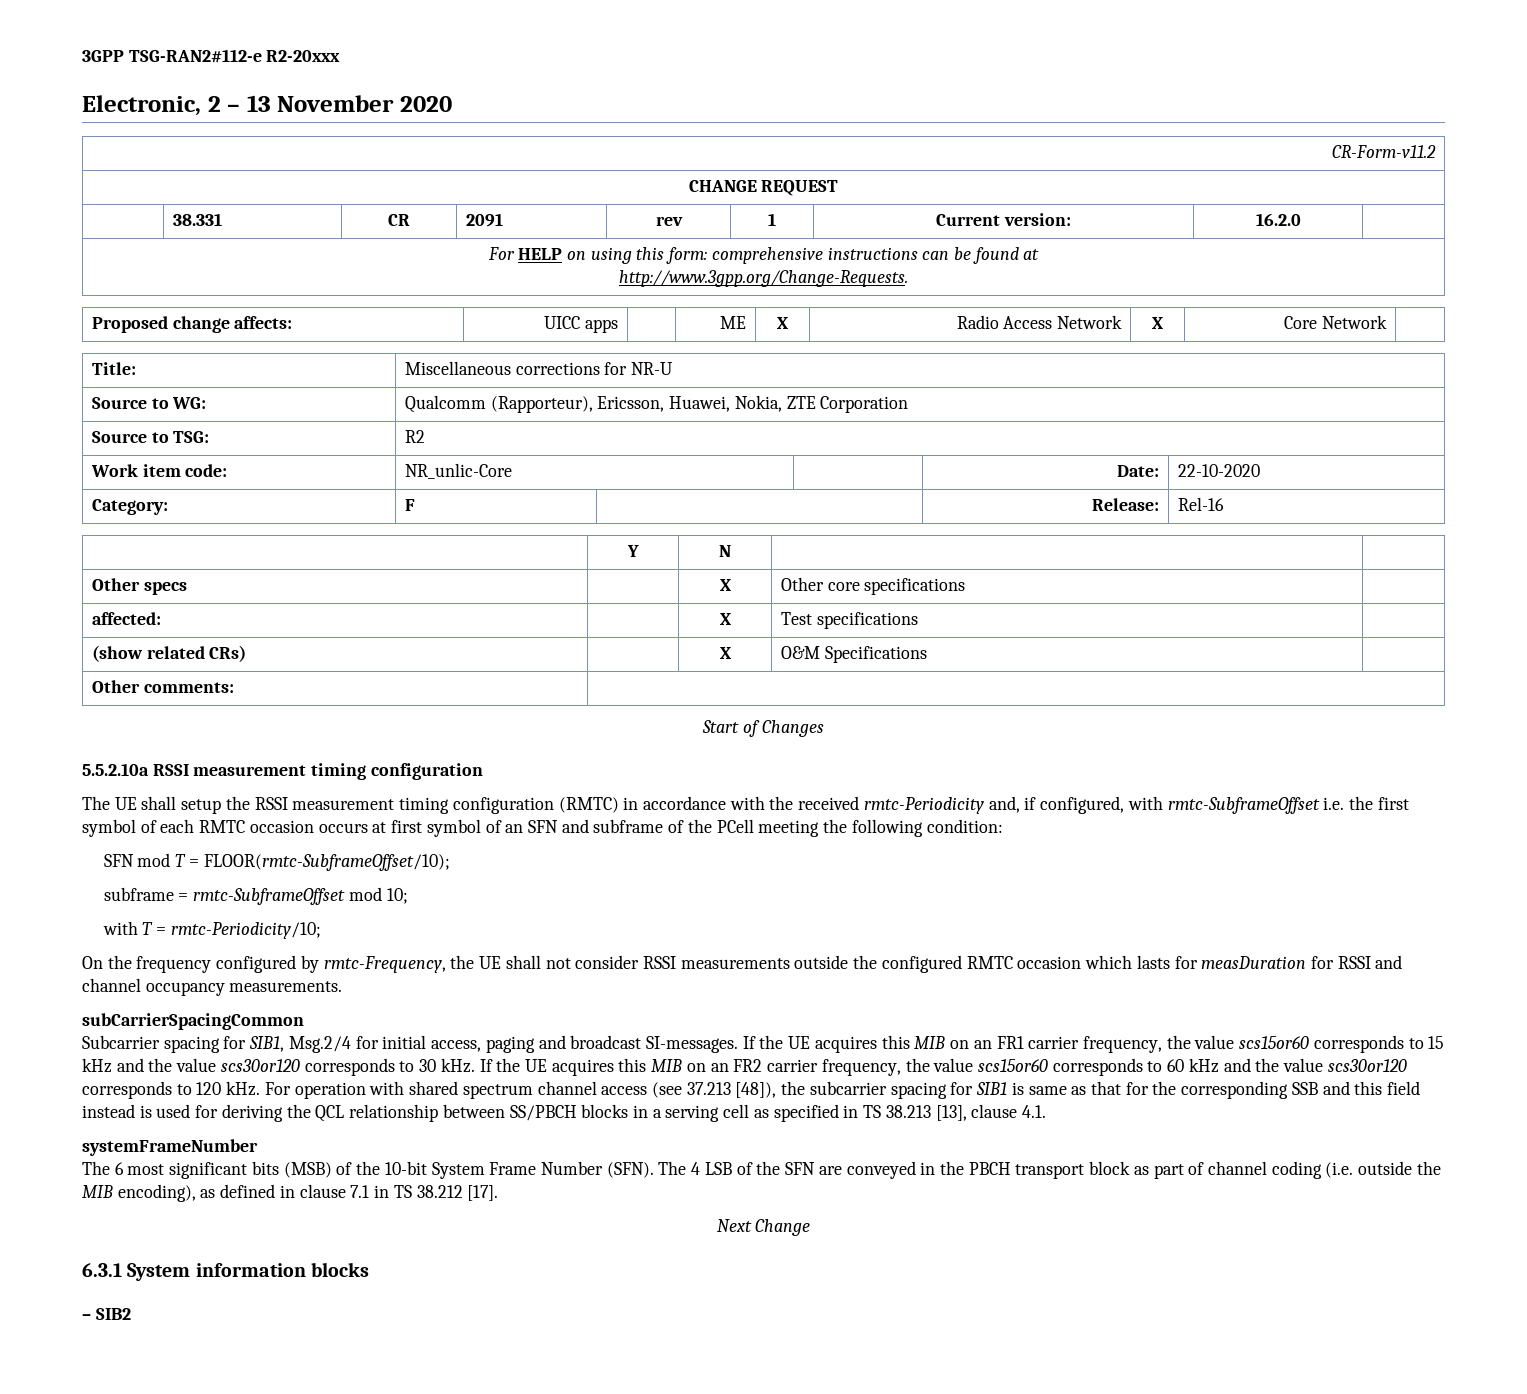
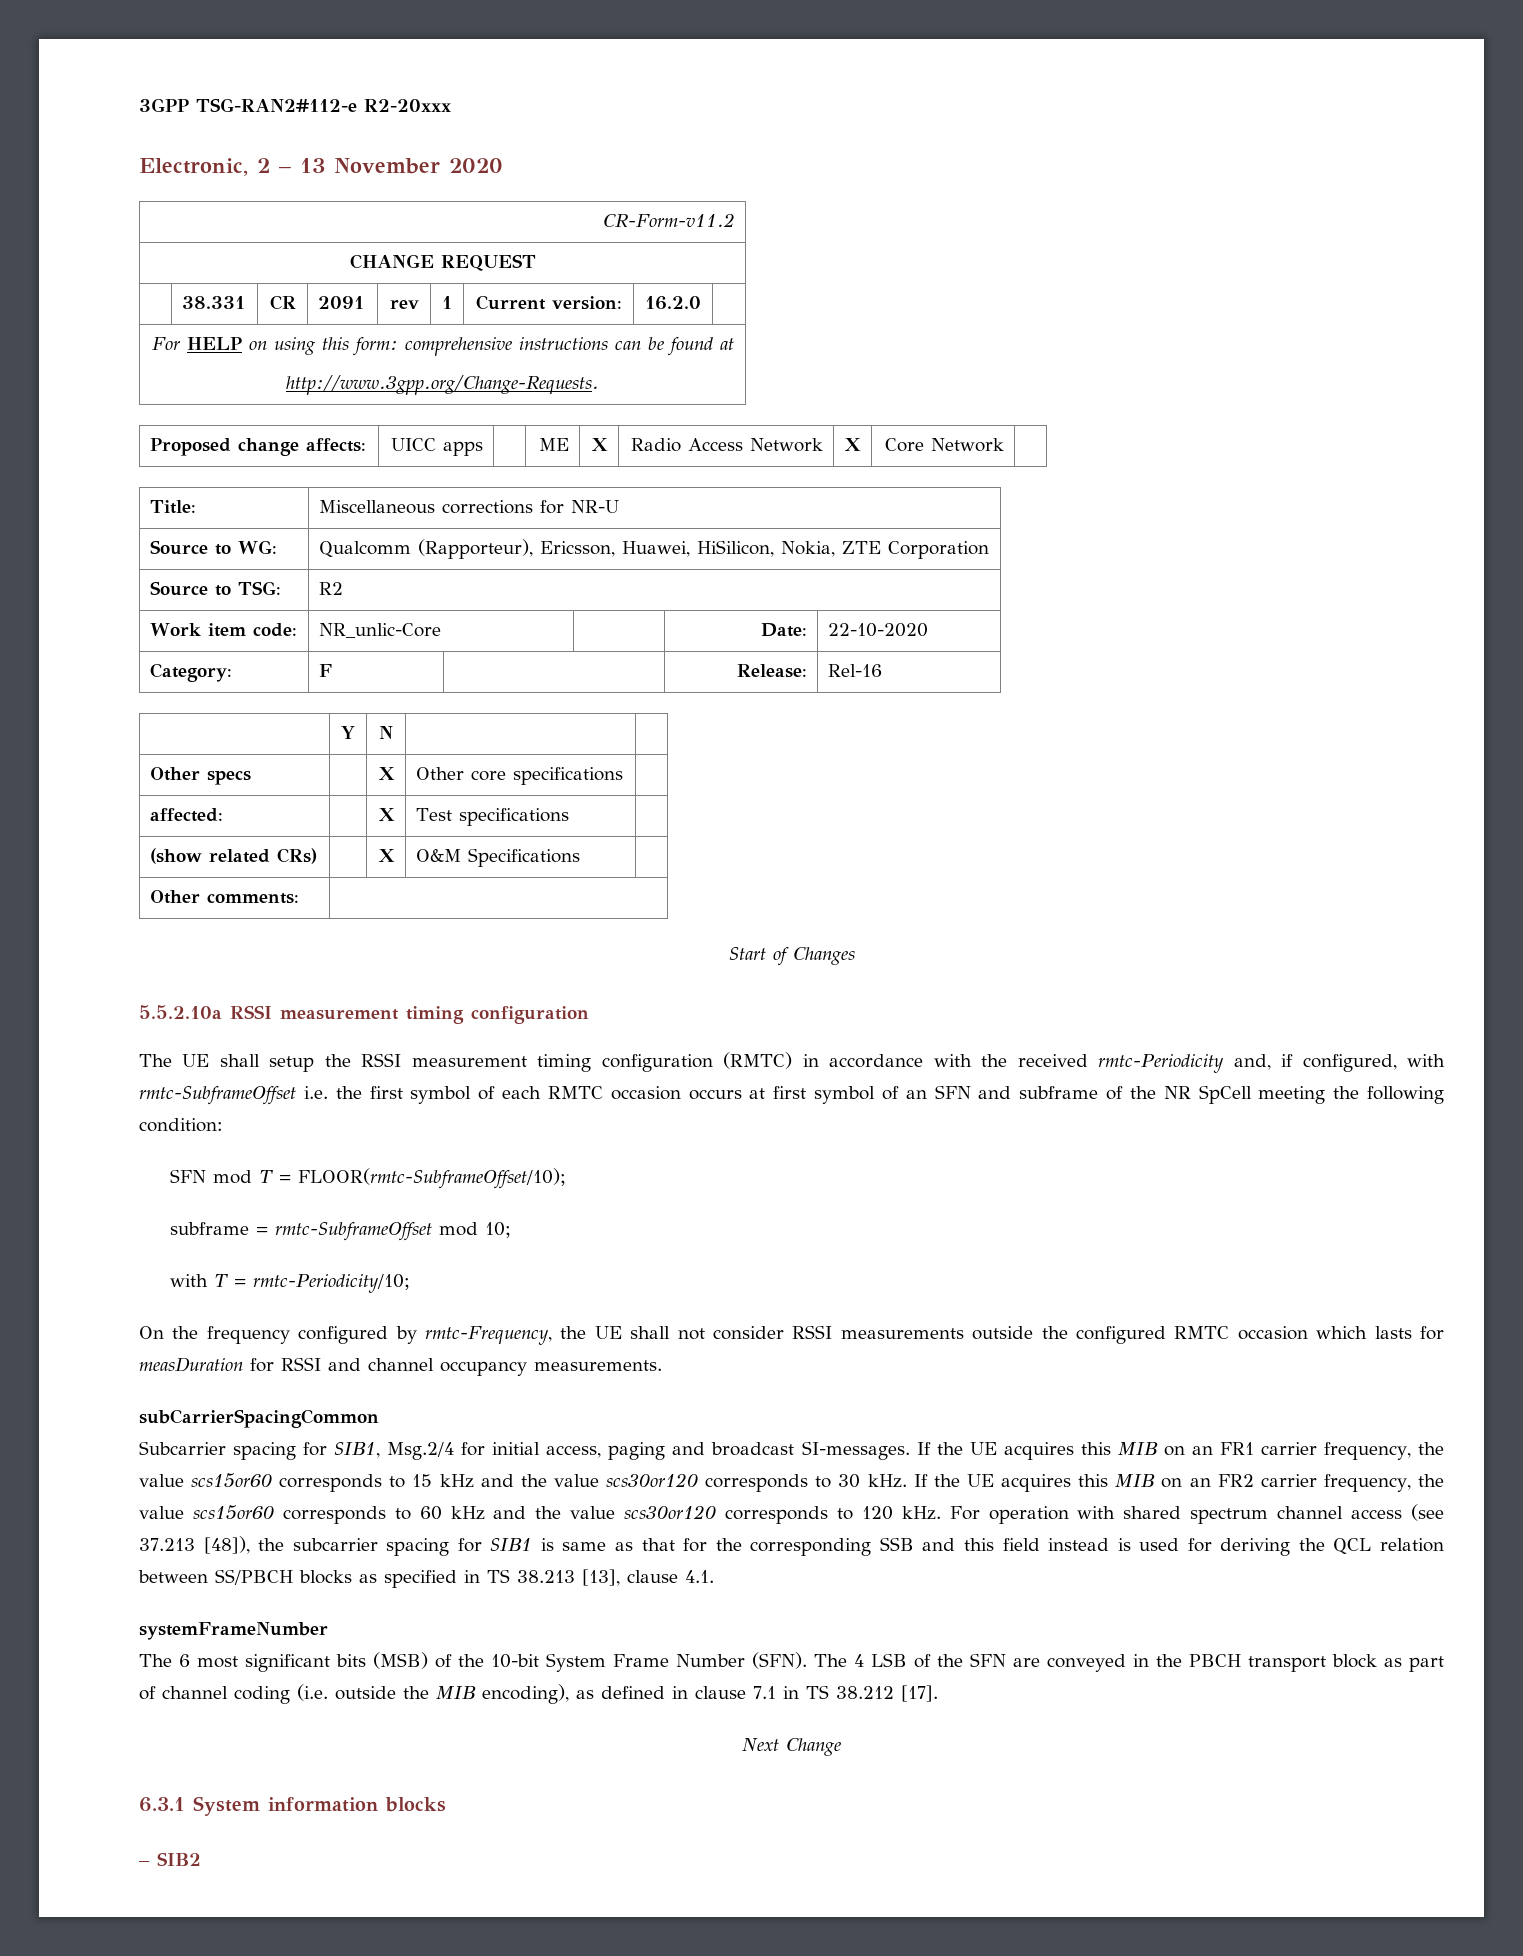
(731, 404) none -> [697,540,775,557] HiSilicon,
[716,819,754,833] PCell -> [1163,1085,1252,1104] NR SpCell
[349,1104,439,1122] relationship -> [1379,1538,1444,1552] relation
[632,1104,750,1122] in a serving cell -> (352, 1577) none

